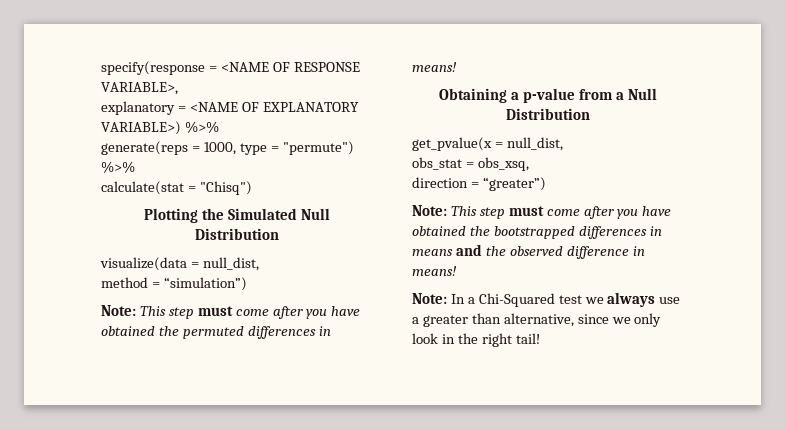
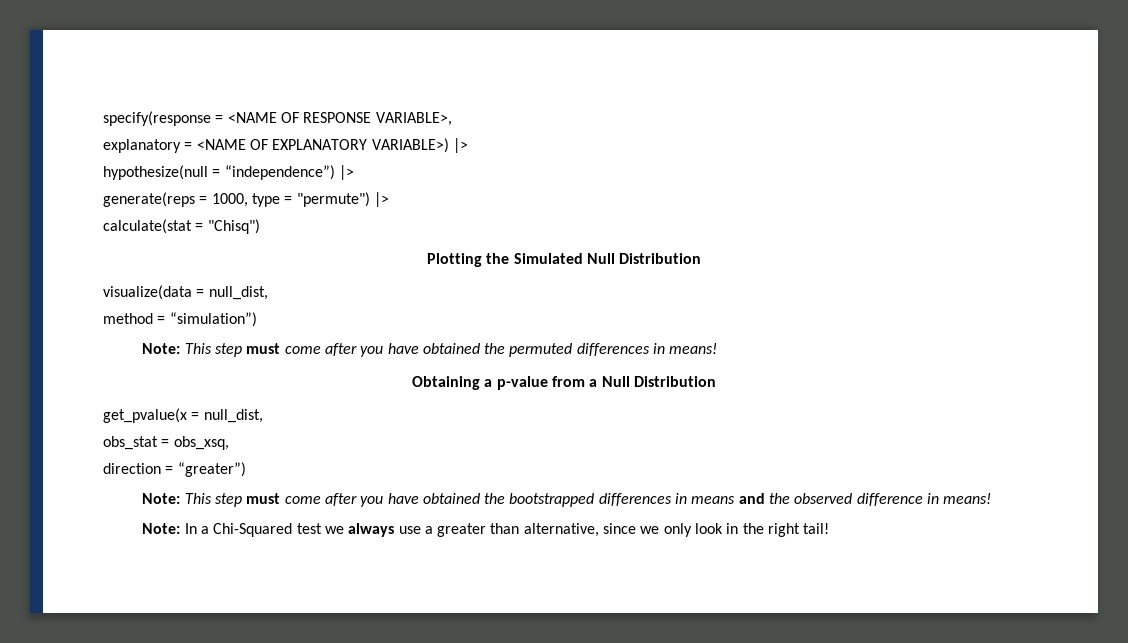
[184,121,219,133] %>% -> [452,138,468,153] [103,165,354,180] |> // hypothesize(null = “independence”) |>
[101,161,135,173] %>% -> [373,192,389,207] |>

